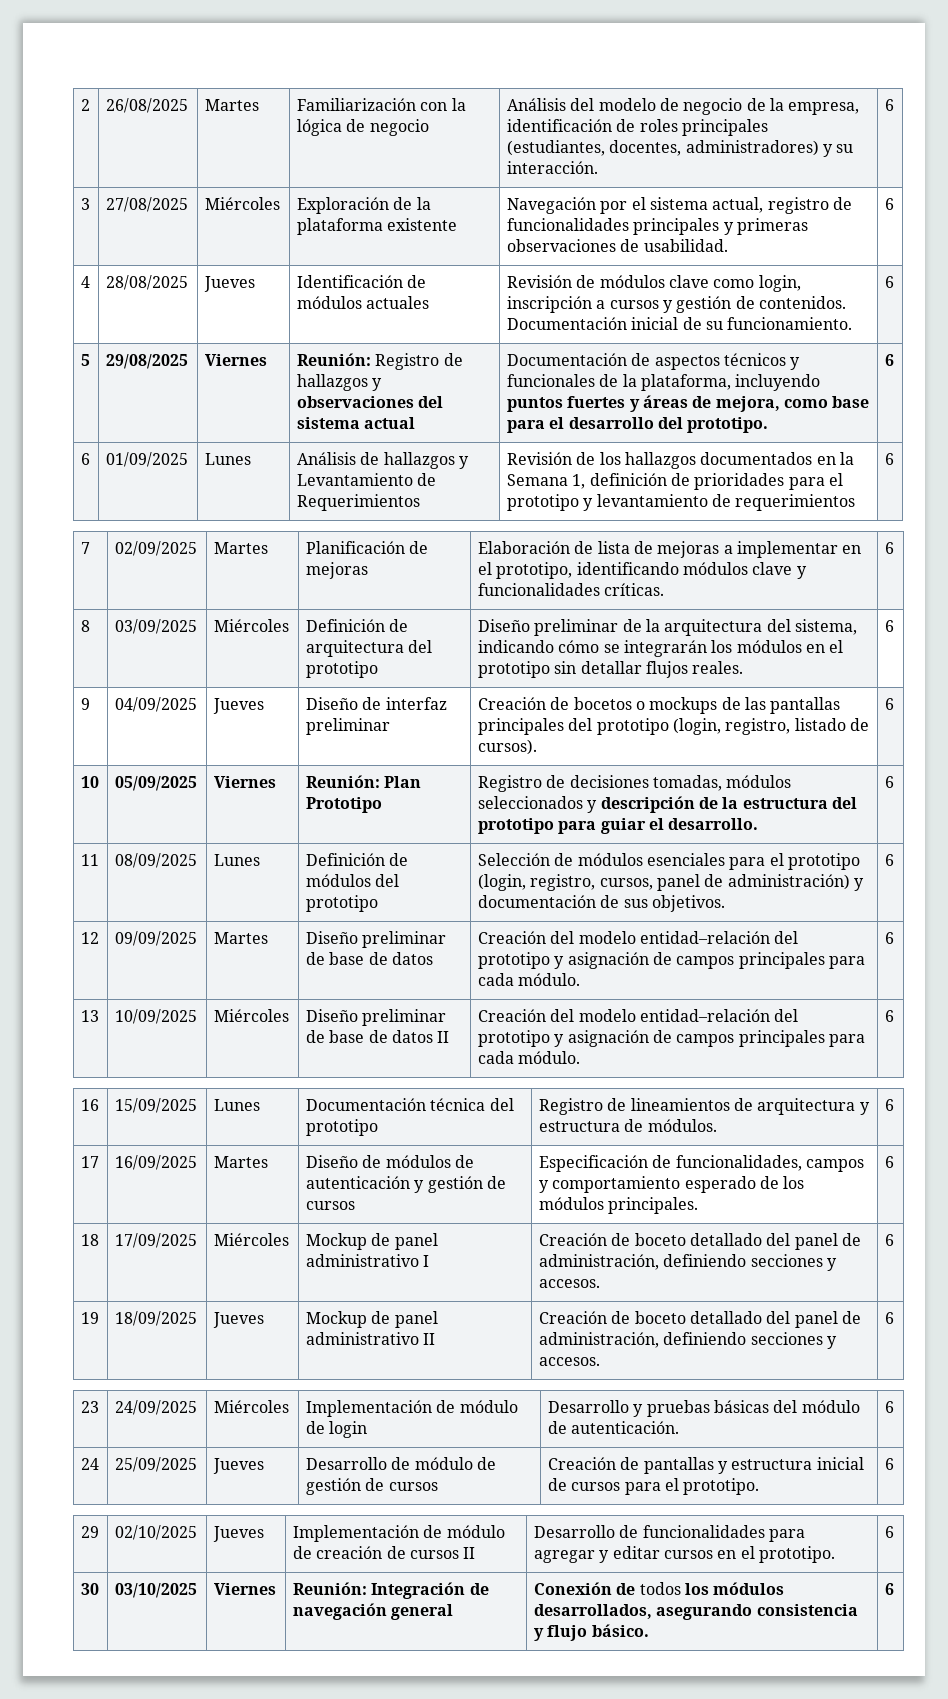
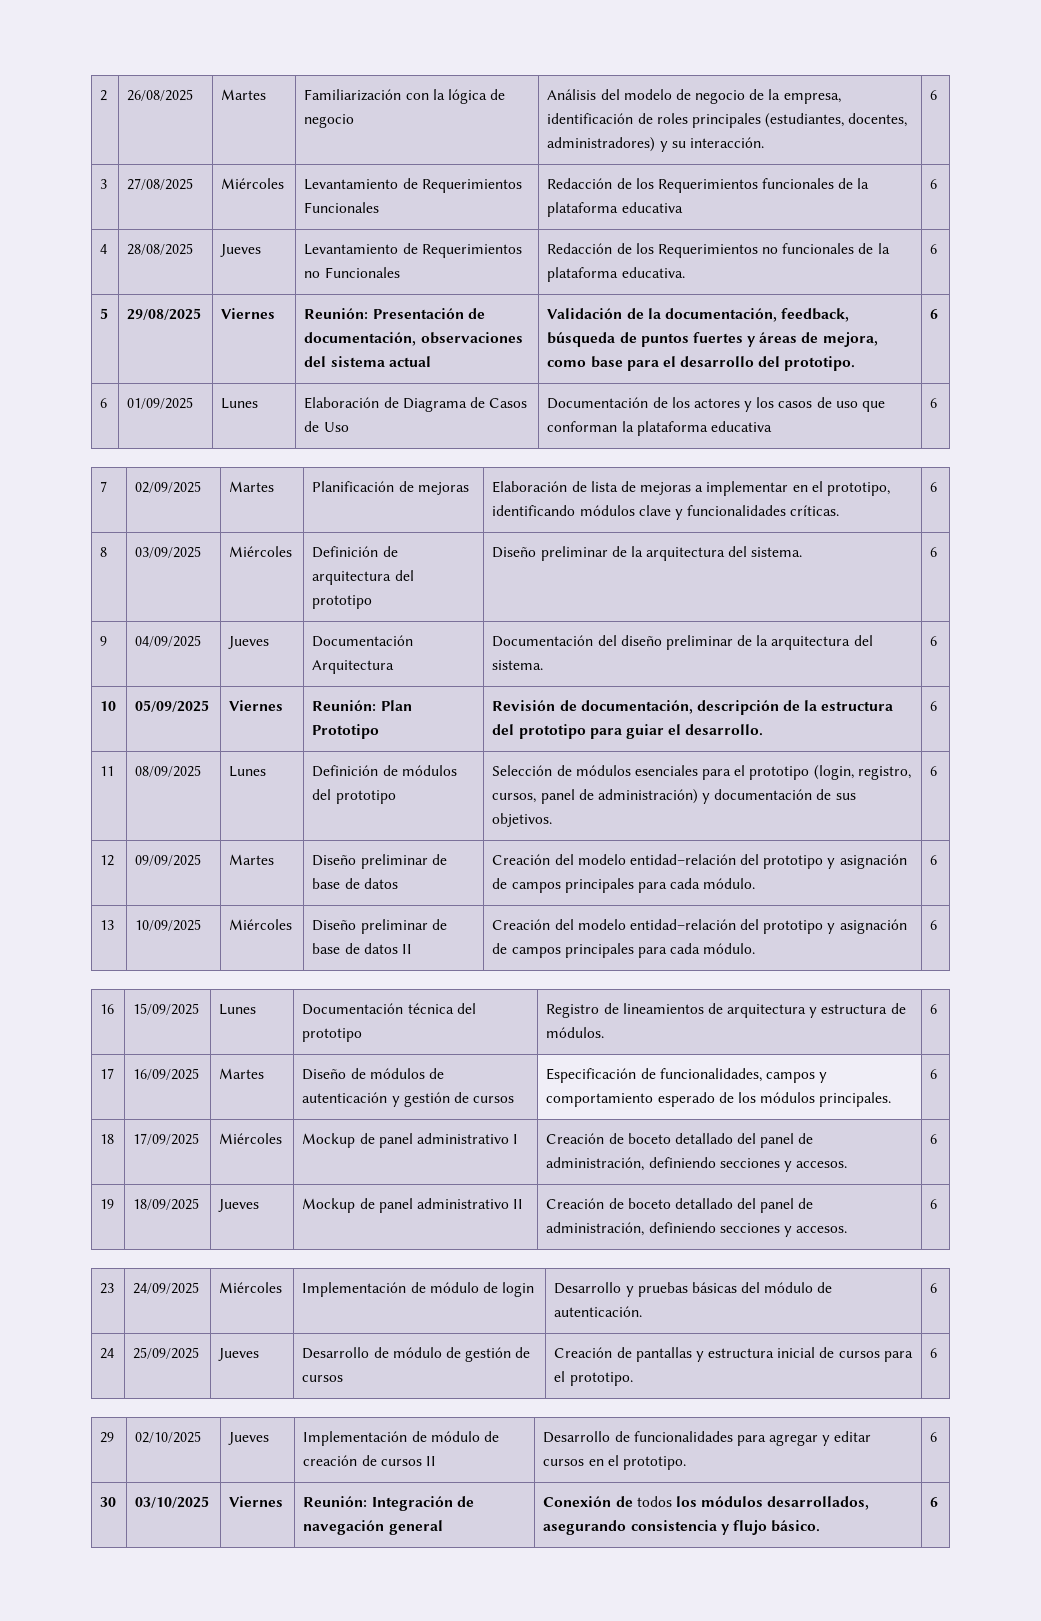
[296,197,431,214] [296,218,458,235] [506,197,852,214] [506,218,808,235] [506,239,728,252] [884,198,894,210] [80,276,90,288] [105,275,188,290] [203,276,255,292] [296,275,427,288] [296,296,430,309] [506,275,801,292] [506,296,846,313] [506,317,853,330] Exploración de la plataforma existente | Navegación por el sistema actual, registro de funcionalidades principales y primeras observaciones de usabilidad. | 6 // 4 | 28/08/2025 | Jueves | Identificación de módulos actuales | Revisión de módulos clave como login, inscripción a cursos y gestión de contenidos. Documentación inicial de su funcionamiento. -> [304,178,522,193] [304,202,380,213] [547,178,870,193] [547,202,683,217] [930,179,938,189] [100,244,108,254] [127,243,194,255] [220,244,262,257] [304,243,522,258] [304,267,400,278] [547,243,890,258] [547,267,685,282] Levantamiento de Requerimientos Funcionales | Redacción de los Requerimientos funcionales de la plataforma educativa | 6 // 4 | 28/08/2025 | Jueves | Levantamiento de Requerimientos no Funcionales | Redacción de los Requerimientos no funcionales de la plataforma educativa.
[375,353,463,370] [296,374,383,391] Registro de hallazgos y -> [372,308,485,319] [304,332,417,346] Presentación de documentación,
[506,353,801,370] [506,374,821,391] Documentación de aspectos técnicos y funcionales de la plataforma, incluyendo -> [547,308,850,322] [547,332,637,347] Validación de la documentación, feedback, búsqueda de
[296,452,469,469] [296,473,437,486] [296,494,420,511] [506,452,854,469] [506,473,843,490] [506,494,856,511] Análisis de hallazgos y Levantamiento de Requerimientos | Revisión de los hallazgos documentados en la Semana 1, definición de prioridades para el prototipo y levantamiento de requerimientos -> [304,397,528,412] [304,421,349,432] [547,397,886,412] [547,421,772,436] Elaboración de Diagrama de Casos de Uso | Documentación de los actores y los casos de uso que conforman la plataforma educativa
[794,619,857,635] [477,640,844,657] [477,661,744,678] [884,620,894,632] [80,698,90,710] [114,697,197,712] [212,698,264,714] [305,697,447,710] [305,718,390,735] [477,697,841,714] [477,718,869,735] [477,739,537,755] sistema, indicando cómo se integrarán los módulos en el prototipo sin detallar flujos reales. | 6 // 9 | 04/09/2025 | Jueves | Diseño de interfaz preliminar | Creación de bocetos o mockups de las pantallas principales del prototipo (login, registro, listado de cursos). -> [751,547,803,557] [930,547,938,557] [100,636,108,646] [135,635,202,647] [228,636,270,649] [312,635,414,647] [312,660,395,674] [492,635,873,650] [492,660,544,670] sistema. | 6 // 9 | 04/09/2025 | Jueves | Documentación Arquitectura | Documentación del diseño preliminar de la arquitectura del sistema.
[477,775,792,792] [477,796,598,813] Registro de decisiones tomadas, módulos seleccionados y -> [492,700,693,714] Revisión de documentación,

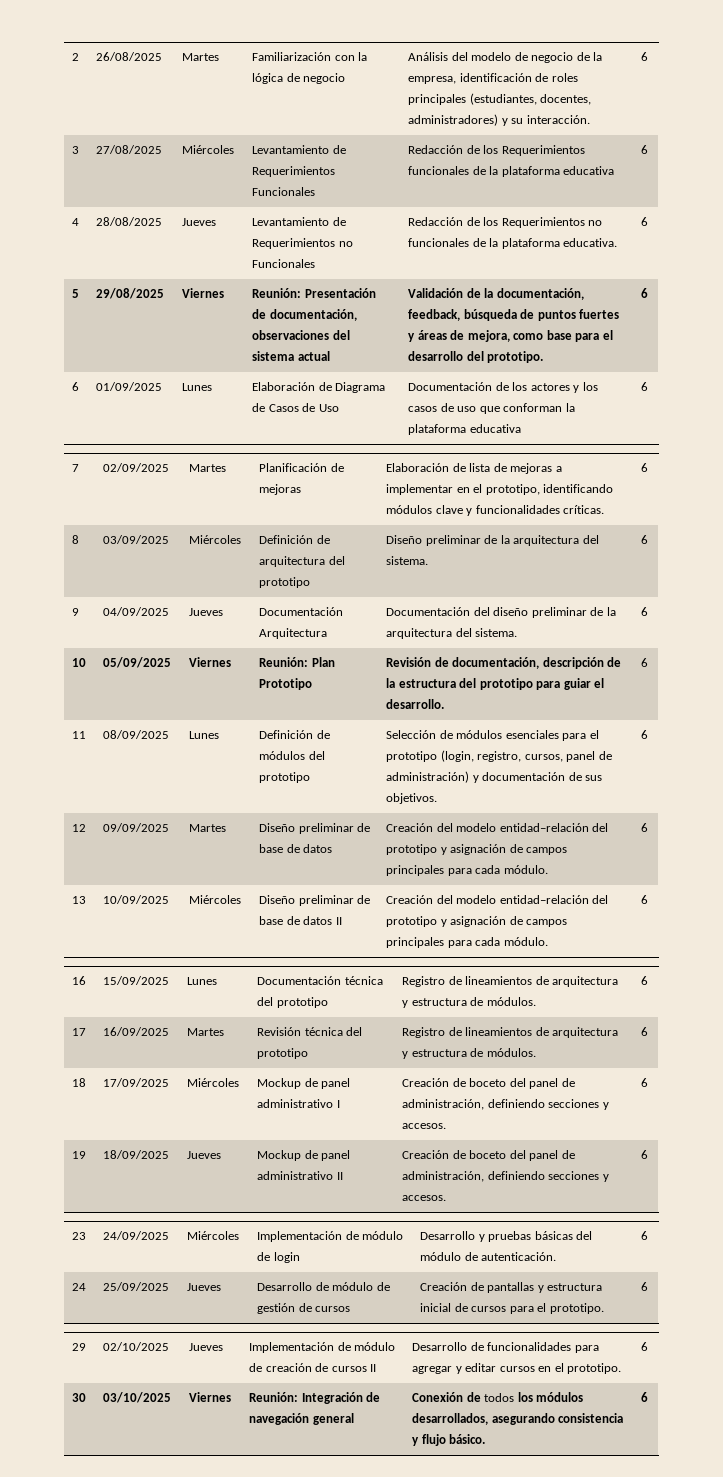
[302,1068,444,1080] [302,1092,515,1107] [546,1068,828,1083] [546,1092,892,1107] Diseño de módulos de autenticación y gestión de cursos | Especificación de funcionalidades, campos y comportamiento esperado de los módulos principales. -> [257,1027,363,1036] [257,1048,309,1059] [402,1027,619,1038] [402,1048,536,1059] Revisión técnica del prototipo | Registro de lineamientos de arquitectura y estructura de módulos.
[674,1133,733,1144] detallado -> (507, 1082) none
[674,1198,733,1209] detallado -> (507, 1154) none

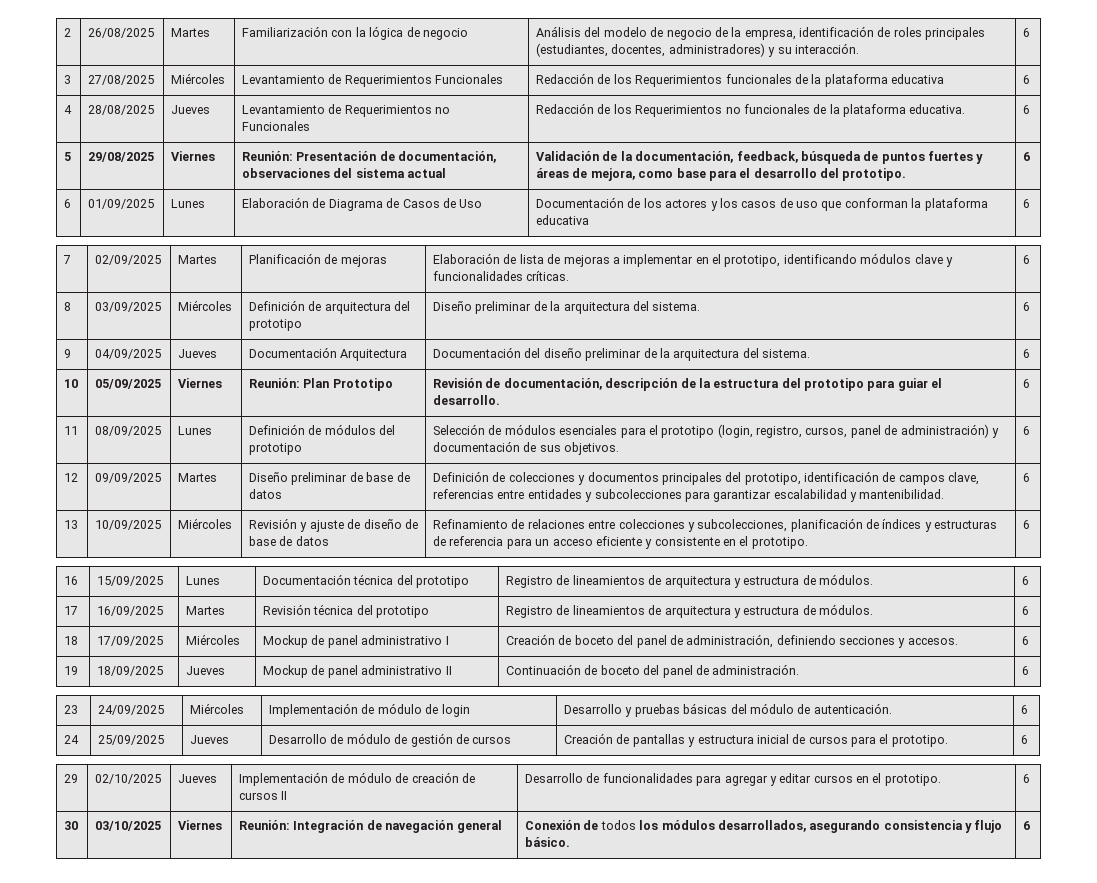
[386,823,609,832] [386,844,568,855] [386,865,548,876] Creación del modelo entidad–relación del prototipo y asignación de campos principales para cada módulo. -> [433,471,980,485] [433,489,945,502] Definición de colecciones y documentos principales del prototipo, identificación de campos clave, referencias entre entidades y subcolecciones para garantizar escalabilidad y mantenibilidad.
[259,895,371,906] [259,916,342,925] [386,895,609,904] [386,916,568,927] [386,937,548,948] Diseño preliminar de base de datos II | Creación del modelo entidad–relación del prototipo y asignación de campos principales para cada módulo. -> [249,518,418,532] [249,536,329,546] [433,518,998,532] [433,536,808,549] Revisión y ajuste de diseño de base de datos | Refinamiento de relaciones entre colecciones y subcolecciones, planificación de índices y estructuras de referencia para un acceso eficiente y consistente en el prototipo.
[402,1150,575,1161] [402,1171,609,1182] [402,1195,447,1201] Creación de boceto del panel de administración, definiendo secciones y accesos. -> [506,664,800,678] Continuación de boceto del panel de administración.

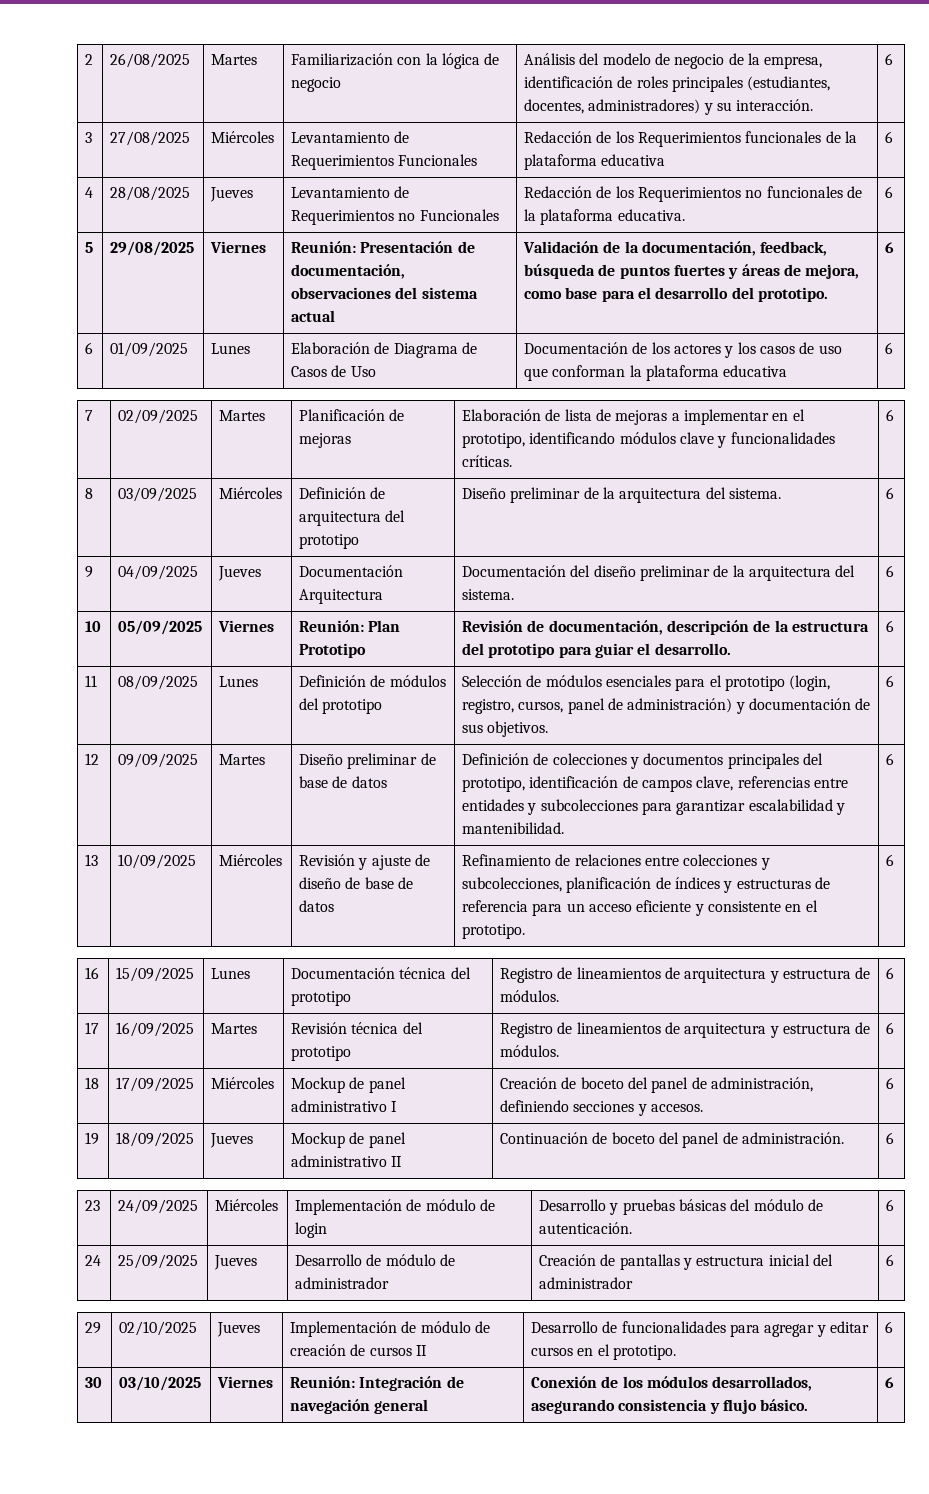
[410,733,512,747] gestión de cursos -> [295,1277,390,1289] administrador
[792,734,948,747] de cursos para el prototipo. -> [813,1254,834,1266] [539,1277,634,1289] del administrador
[600,820,636,830] todos -> (619, 1382) none

